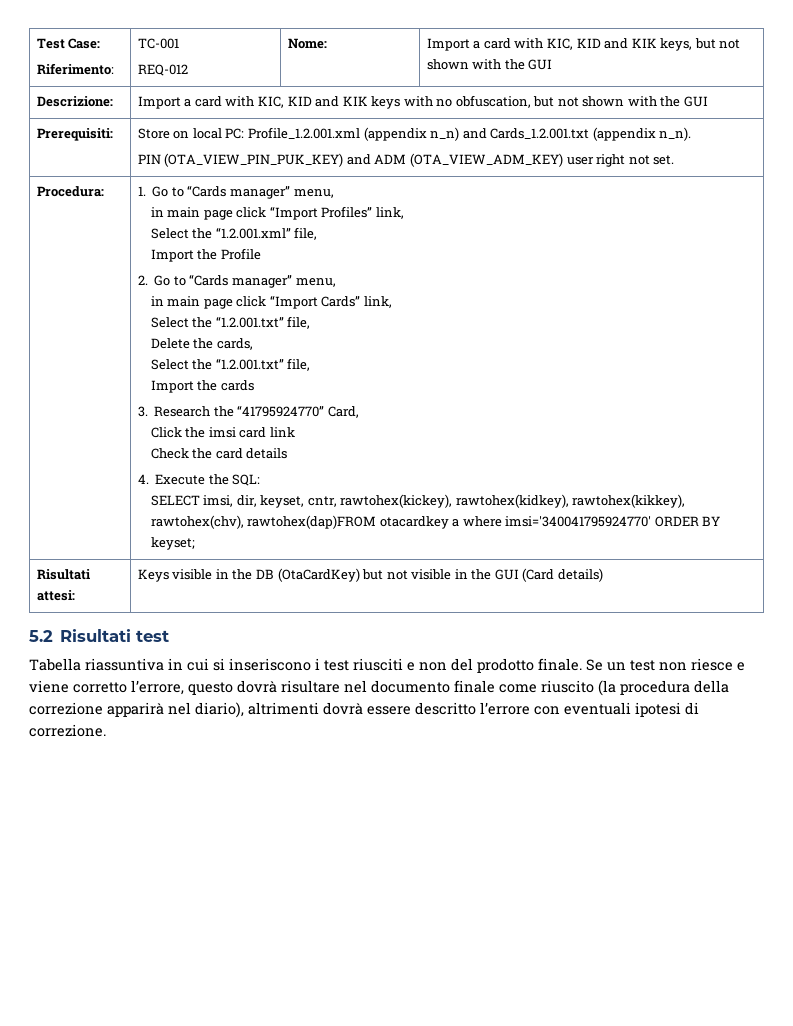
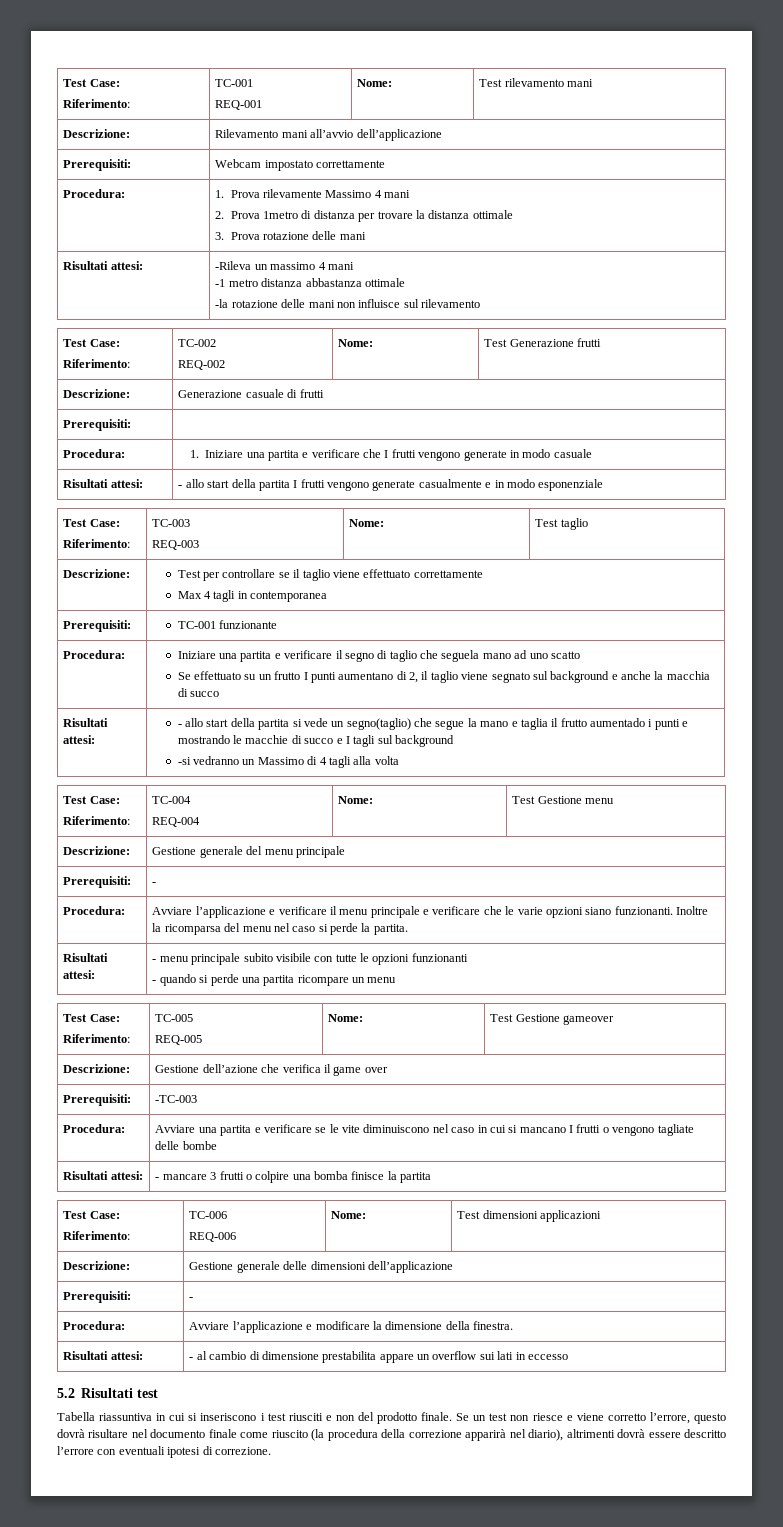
[137,64,188,76] [287,38,327,49] [426,38,741,51] [426,59,553,70] [36,96,113,107] [137,95,708,109] [36,128,113,141] [137,127,692,141] [137,153,675,167] [36,186,104,197] [137,185,334,199] [150,206,404,220] [150,227,318,240] [150,248,261,262] [137,274,336,288] [150,295,392,309] [150,316,311,329] [150,338,253,350] [150,358,311,371] [150,380,254,393] [137,405,359,418] [150,427,295,438] [150,448,288,459] [137,474,261,486] [150,494,686,508] [150,515,721,529] [150,537,195,550] [36,569,90,580] [36,590,75,601] [137,568,603,582] REQ-012 | Nome: | Import a card with KIC, KID and KIK keys, but not shown with the GUI // Descrizione: | Import a card with KIC, KID and KIK keys with no obfuscation, but not shown with the GUI // Prerequisiti: | Store on local PC: Profile_1.2.001.xml (appendix n_n) and Cards_1.2.001.txt (appendix n_n). // PIN (OTA_VIEW_PIN_PUK_KEY) and ADM (OTA_VIEW_ADM_KEY) user right not set. // Procedura: | 1. Go to “Cards manager” menu, // in main page click “Import Profiles” link, // Select the “1.2.001.xml” file, // Import the Profile // 2. Go to “Cards manager” menu, // in main page click “Import Cards” link, // Select the “1.2.001.txt” file, // Delete the cards, // Select the “1.2.001.txt” file, // Import the cards // 3. Research the “41795924770” Card, // Click the imsi card link // Check the card details // 4. Execute the SQL: // SELECT imsi, dir, keyset, cntr, rawtohex(kickey), rawtohex(kidkey), rawtohex(kikkey), rawtohex(chv), rawtohex(dap)FROM otacardkey a where imsi='340041795924770' ORDER BY keyset; // Risultati attesi: | Keys visible in the DB (OtaCardKey) but not visible in the GUI (Card details) -> [215,100,263,110] [357,79,393,87] [479,78,594,87] [63,129,131,138] [215,129,442,141] [63,159,132,171] [215,159,386,171] [63,189,126,198] [215,189,411,198] [215,210,513,222] [215,231,366,240] [63,261,143,270] [215,261,354,270] [215,278,405,287] [215,299,481,308] [63,339,120,347] [63,359,131,368] [178,339,217,347] [178,360,226,370] [338,339,374,347] [484,338,602,347] [63,389,131,398] [178,389,324,398] [63,419,132,431] [63,449,126,458] [189,449,592,461] [63,479,143,488] [178,479,604,491] [63,519,120,527] [63,539,131,548] [152,519,191,527] [152,540,200,550] [349,519,385,527] [535,518,588,530] [63,569,131,578] [177,569,483,581] [177,590,328,602] [63,620,132,632] [177,620,278,629] [63,650,126,659] [177,650,580,662] [177,671,710,683] [177,688,220,697] [63,718,109,727] [63,735,96,744] [177,718,689,730] [177,735,455,747] [177,756,399,768] [63,796,120,804] [63,816,131,825] [152,796,192,804] [152,817,201,827] [338,796,374,804] [512,796,615,804] [63,846,131,855] [152,846,345,858] [63,876,132,888] [152,882,157,885] [63,906,126,915] [152,906,709,918] [152,923,408,935] [63,953,109,962] [63,970,96,979] [152,953,468,965] [152,974,397,986] [63,1014,120,1022] [63,1034,131,1043] [155,1014,194,1022] [155,1035,203,1045] [328,1014,364,1022] [490,1014,615,1025] [63,1064,131,1073] [155,1064,388,1076] [63,1094,132,1106] [155,1095,198,1103] [63,1124,126,1133] [155,1124,694,1136] [155,1141,217,1150] [63,1171,143,1180] [155,1171,432,1183] [63,1211,120,1219] [63,1231,131,1240] [189,1211,228,1219] [189,1232,237,1242] [331,1211,367,1219] [457,1210,602,1222] [63,1261,131,1270] [189,1261,453,1273] [63,1291,132,1303] [189,1297,194,1300] [63,1321,126,1330] [189,1321,514,1333] [63,1351,143,1360] [189,1351,568,1363] REQ-001 | Nome: | Test rilevamento mani // Descrizione: | Rilevamento mani all’avvio dell’applicazione // Prerequisiti: | Webcam impostato correttamente // Procedura: | 1. Prova rilevamente Massimo 4 mani // 2. Prova 1metro di distanza per trovare la distanza ottimale // 3. Prova rotazione delle mani // Risultati attesi: | -Rileva un massimo 4 mani // -1 metro distanza abbastanza ottimale // -la rotazione delle mani non influisce sul rilevamento // Test Case: // Riferimento: | TC-002 // REQ-002 | Nome: | Test Generazione frutti // Descrizione: | Generazione casuale di frutti // Prerequisiti: | // Procedura: | 1. Iniziare una partita e verificare che I frutti vengono generate in modo casuale // Risultati attesi: | - allo start della partita I frutti vengono generate casualmente e in modo esponenziale // Test Case: // Riferimento: | TC-003 // REQ-003 | Nome: | Test taglio // Descrizione: | Test per controllare se il taglio viene effettuato correttamente // Max 4 tagli in contemporanea // Prerequisiti: | TC-001 funzionante // Procedura: | Iniziare una partita e verificare il segno di taglio che seguela mano ad uno scatto // Se effettuato su un frutto I punti aumentano di 2, il taglio viene segnato sul background e anche la macchia di succo // Risultati attesi: | - allo start della partita si vede un segno(taglio) che segue la mano e taglia il frutto aumentado i punti e mostrando le macchie di succo e I tagli sul background // -si vedranno un Massimo di 4 tagli alla volta // Test Case: // Riferimento: | TC-004 // REQ-004 | Nome: | Test Gestione menu // Descrizione: | Gestione generale del menu principale // Prerequisiti: | - // Procedura: | Avviare l’applicazione e verificare il menu principale e verificare che le varie opzioni siano funzionanti. Inoltre la ricomparsa del menu nel caso si perde la partita. // Risultati attesi: | - menu principale subito visibile con tutte le opzioni funzionanti // - quando si perde una partita ricompare un menu // Test Case: // Riferimento: | TC-005 // REQ-005 | Nome: | Test Gestione gameover // Descrizione: | Gestione dell’azione che verifica il game over // Prerequisiti: | -TC-003 // Procedura: | Avviare una partita e verificare se le vite diminuiscono nel caso in cui si mancano I frutti o vengono tagliate delle bombe // Risultati attesi: | - mancare 3 frutti o colpire una bomba finisce la partita // Test Case: // Riferimento: | TC-006 // REQ-006 | Nome: | Test dimensioni applicazioni // Descrizione: | Gestione generale delle dimensioni dell’applicazione // Prerequisiti: | - // Procedura: | Avviare l’applicazione e modificare la dimensione della finestra. // Risultati attesi: | - al cambio di dimensione prestabilita appare un overflow sui lati in eccesso

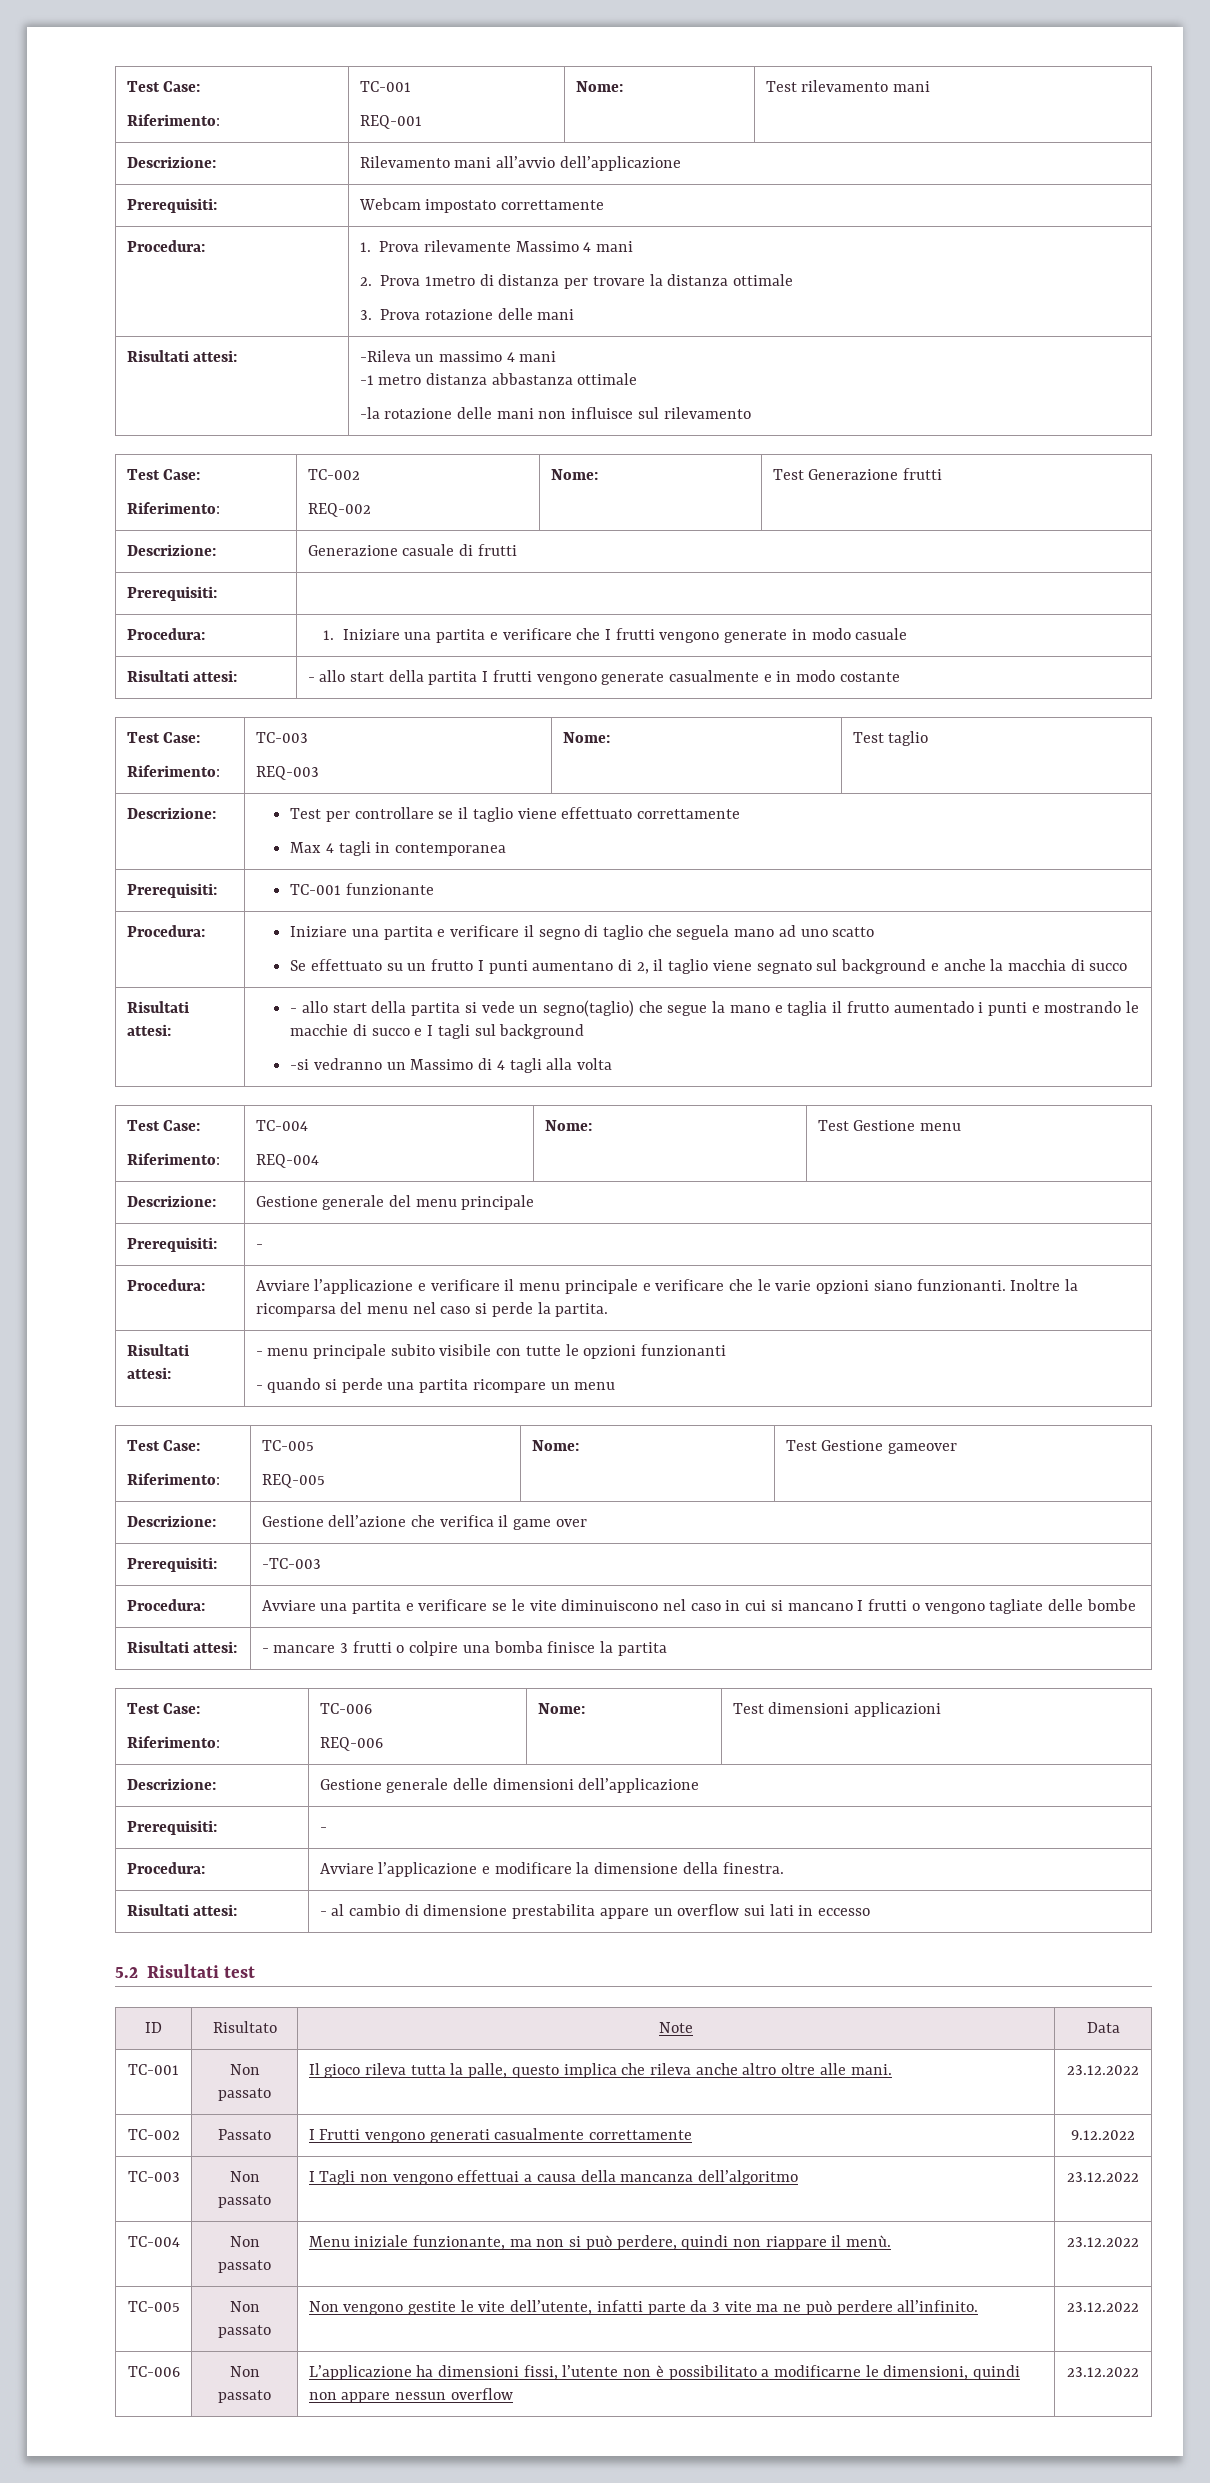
[538,479,604,491] esponenziale -> [839,672,900,682] costante
[57,1412,726,1424] [57,1429,727,1441] [57,1446,271,1458] // Tabella riassuntiva in cui si inseriscono i test riusciti e non del prodotto finale. Se un test non riesce e viene corretto l’errore, questo dovrà risultare nel documento finale come riuscito (la procedura della correzione apparirà nel diario), altrimenti dovrà essere descritto l’errore con eventuali ipotesi di correzione. -> [145,2022,162,2033] [212,2021,277,2033] [659,2022,693,2033] [1086,2022,1120,2033] [128,2064,179,2075] [229,2064,260,2075] [218,2088,271,2101] [308,2063,892,2078] [1067,2065,1139,2075] [127,2129,180,2140] [218,2129,271,2140] [308,2128,693,2143] [1071,2130,1135,2140] [127,2171,180,2182] [229,2171,260,2182] [218,2195,271,2208] [308,2170,799,2185] [1067,2172,1139,2182] [127,2236,180,2247] [229,2236,260,2247] [218,2260,271,2273] [308,2235,892,2250] [1067,2237,1139,2247] [127,2301,180,2312] [229,2301,260,2312] [218,2325,271,2338] [308,2300,979,2315] [1067,2302,1139,2312] [127,2366,180,2377] [229,2366,260,2377] [218,2390,271,2403] [308,2365,1021,2380] [308,2388,513,2403] [1067,2367,1139,2377] // ID | Risultato | Note | Data // TC-001 | Non passato | Il gioco rileva tutta la palle, questo implica che rileva anche altro oltre alle mani. | 23.12.2022 // TC-002 | Passato | I Frutti vengono generati casualmente correttamente | 9.12.2022 // TC-003 | Non passato | I Tagli non vengono effettuai a causa della mancanza dell’algoritmo | 23.12.2022 // TC-004 | Non passato | Menu iniziale funzionante, ma non si può perdere, quindi non riappare il menù. | 23.12.2022 // TC-005 | Non passato | Non vengono gestite le vite dell’utente, infatti parte da 3 vite ma ne può perdere all’infinito. | 23.12.2022 // TC-006 | Non passato | L’applicazione ha dimensioni fissi, l’utente non è possibilitato a modificarne le dimensioni, quindi non appare nessun overflow | 23.12.2022

